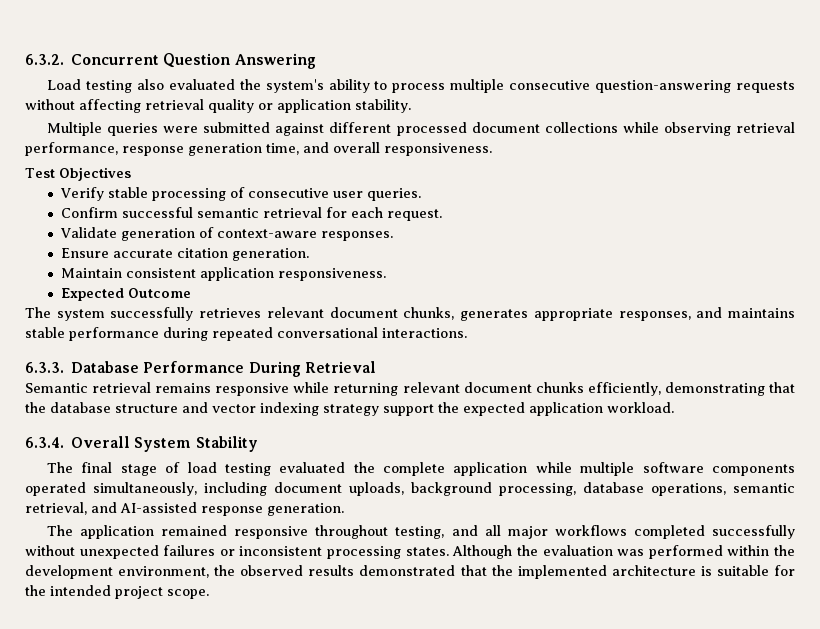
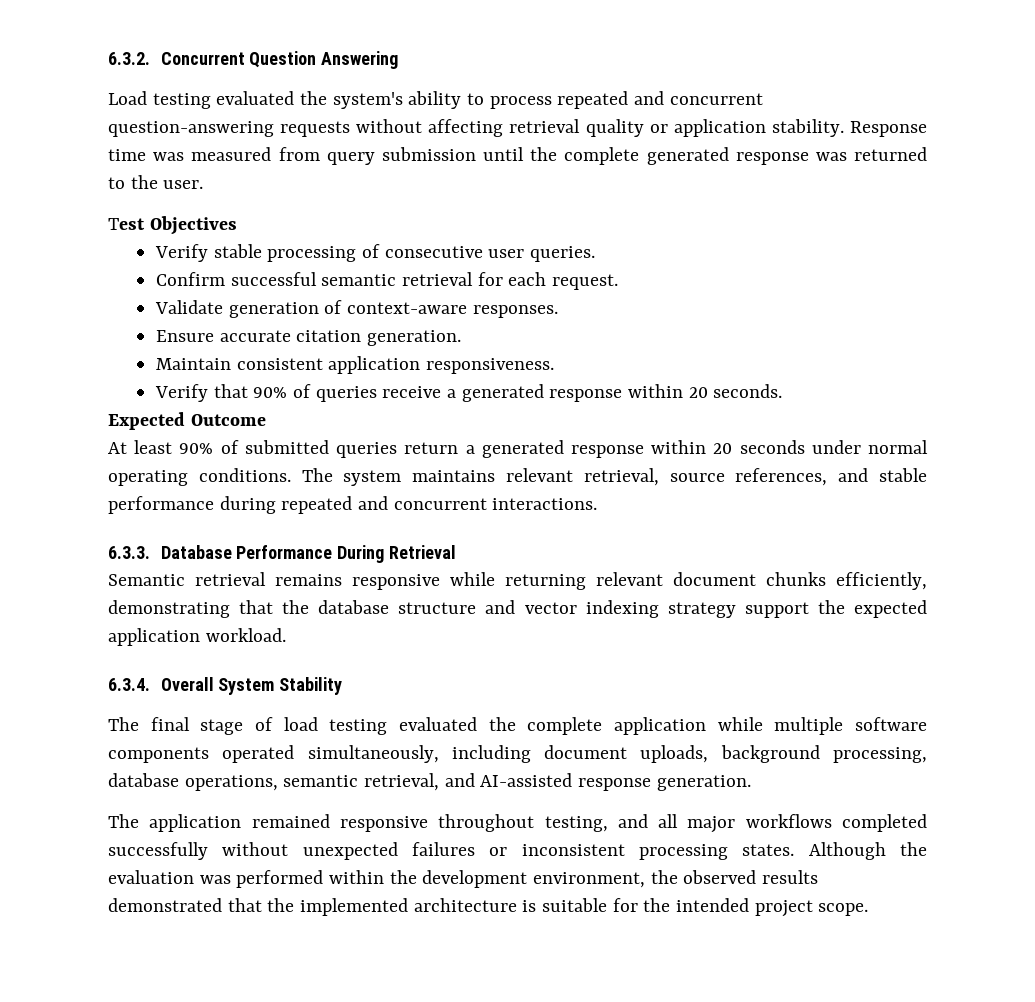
[136,79,164,90] also -> (211, 101) none
[450,79,591,93] multiple consecutive -> [557,91,763,109] repeated and concurrent
[47,122,795,136] [25,142,492,156] // Multiple queries were submitted against different processed document collections while observing retrieval performance, response generation time, and overall responsiveness. -> [849,121,927,137] [108,147,927,165] [108,175,204,189] Response time was measured from query submission until the complete generated response was returned to the user.
[61,288,192,301] [25,307,796,321] Expected Outcome // The system successfully retrieves relevant document chunks, generates appropriate responses, and maintains -> [155,384,783,402] [108,412,266,430] [108,440,928,458] [108,468,869,486] Verify that 90% of queries receive a generated response within 20 seconds. // Expected Outcome // At least 90% of submitted queries return a generated response within 20 seconds under normal operating conditions. The system maintains relevant retrieval, source references, and
[277,327,378,338] conversational -> [358,496,487,510] and concurrent

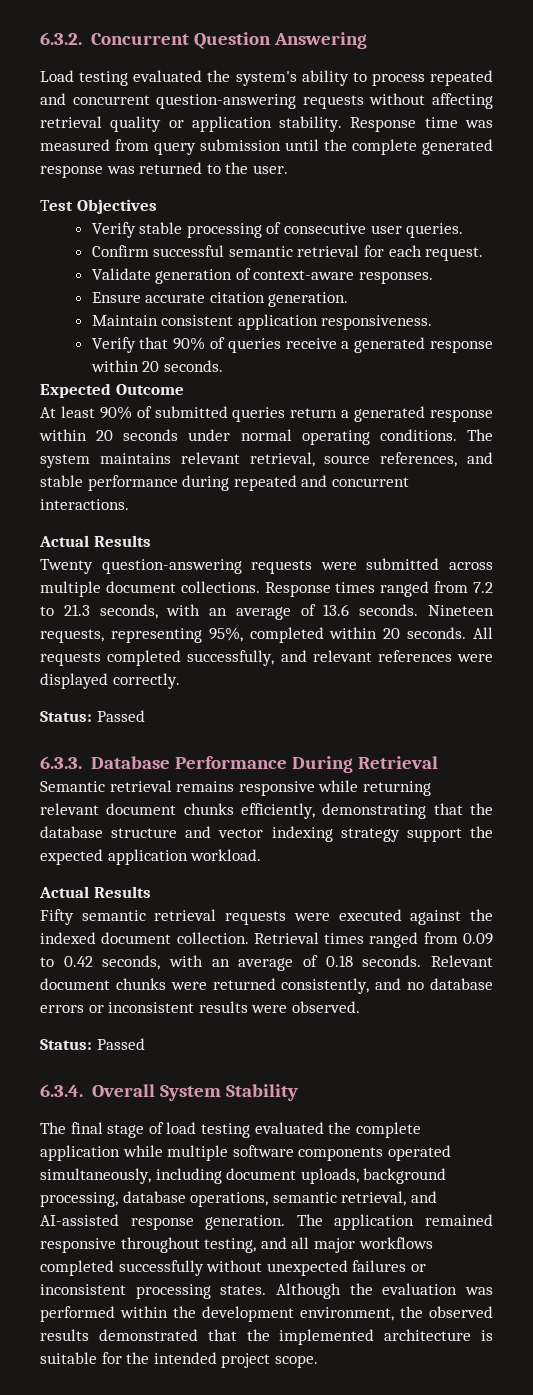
(598, 504) none -> [39,535,151,547] [40,558,493,574] [40,581,493,597] [40,604,494,620] [40,627,493,643] [40,650,494,666] [40,673,180,689] [40,710,145,722] // Actual Results // Twenty question-answering requests were submitted across multiple document collections. Response times ranged from 7.2 to 21.3 seconds, with an average of 13.6 seconds. Nineteen requests, representing 95%, completed within 20 seconds. All requests completed successfully, and relevant references were displayed correctly. // Status: Passed
(286, 635) none -> [39,886,151,898] [40,909,494,925] [40,932,493,948] [40,955,494,971] [40,978,493,994] [40,1001,360,1013] [40,1038,145,1050] // Actual Results // Fifty semantic retrieval requests were executed against the indexed document collection. Retrieval times ranged from 0.09 to 0.42 seconds, with an average of 0.18 seconds. Relevant document chunks were returned consistently, and no database errors or inconsistent results were observed. // Status: Passed
(751, 783) // -> (286, 1222) none

